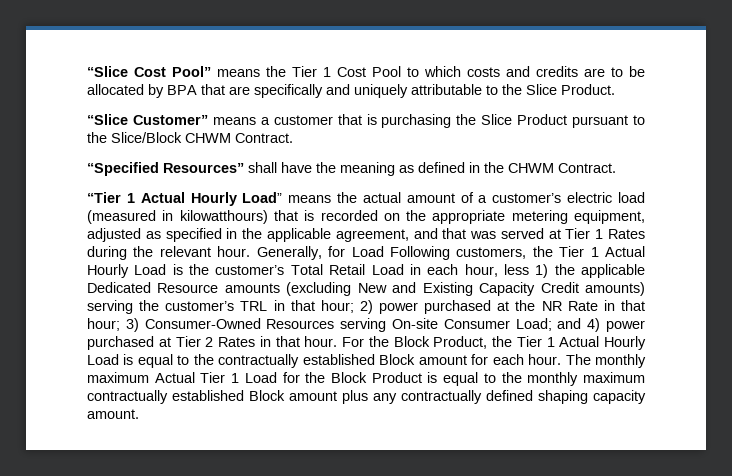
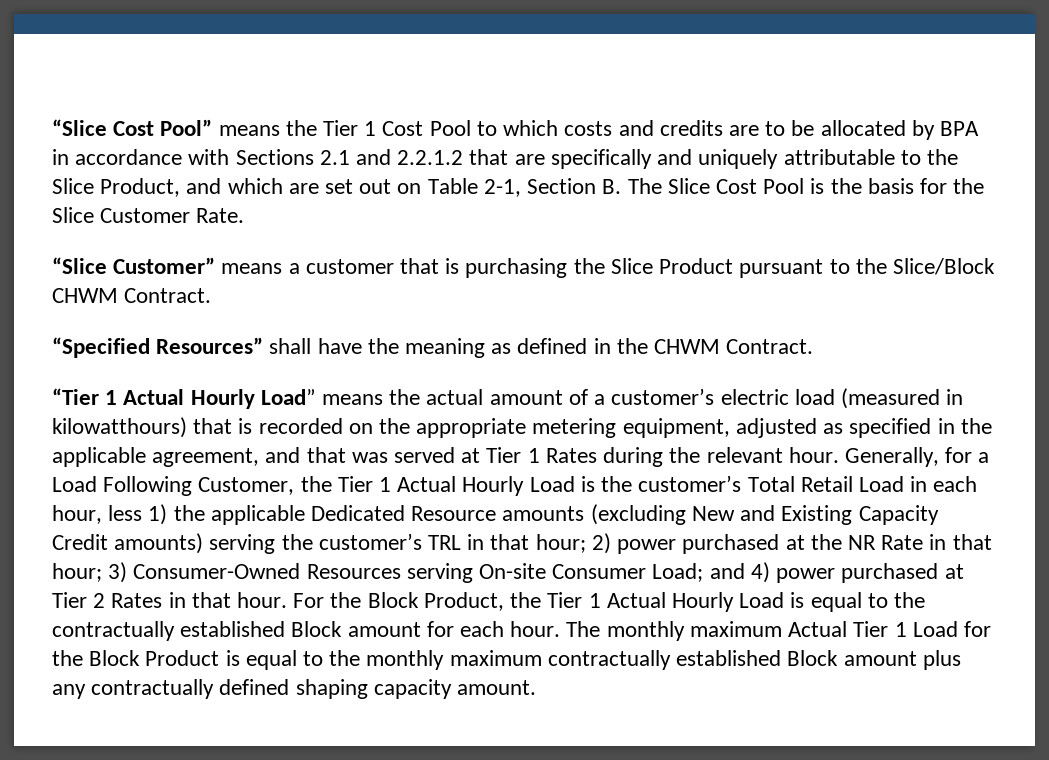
(197, 90) none -> [52,149,464,165] in accordance with Sections 2.1 and 2.2.1.2
[561,84,615,95] Product. -> [100,178,985,197] [52,207,245,223] Product, and which are set out on Table 2-1, Section B. The Slice Cost Pool is the basis for the Slice Customer Rate.
(346, 251) none -> [978,452,990,463] a
[456,247,527,259] customers, -> [198,477,295,495] Customer,

